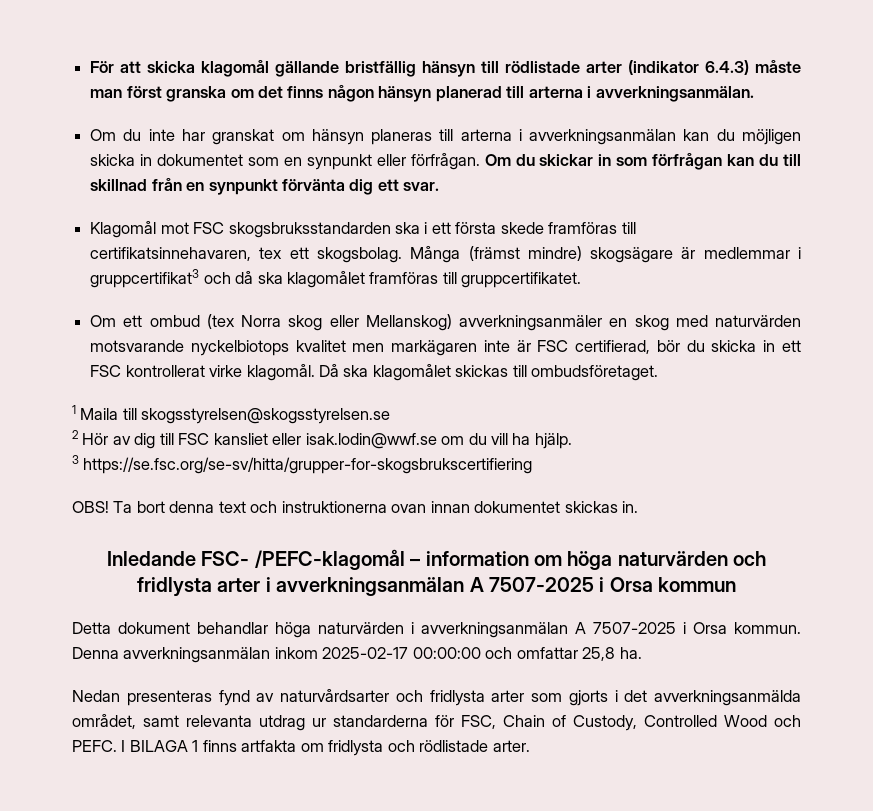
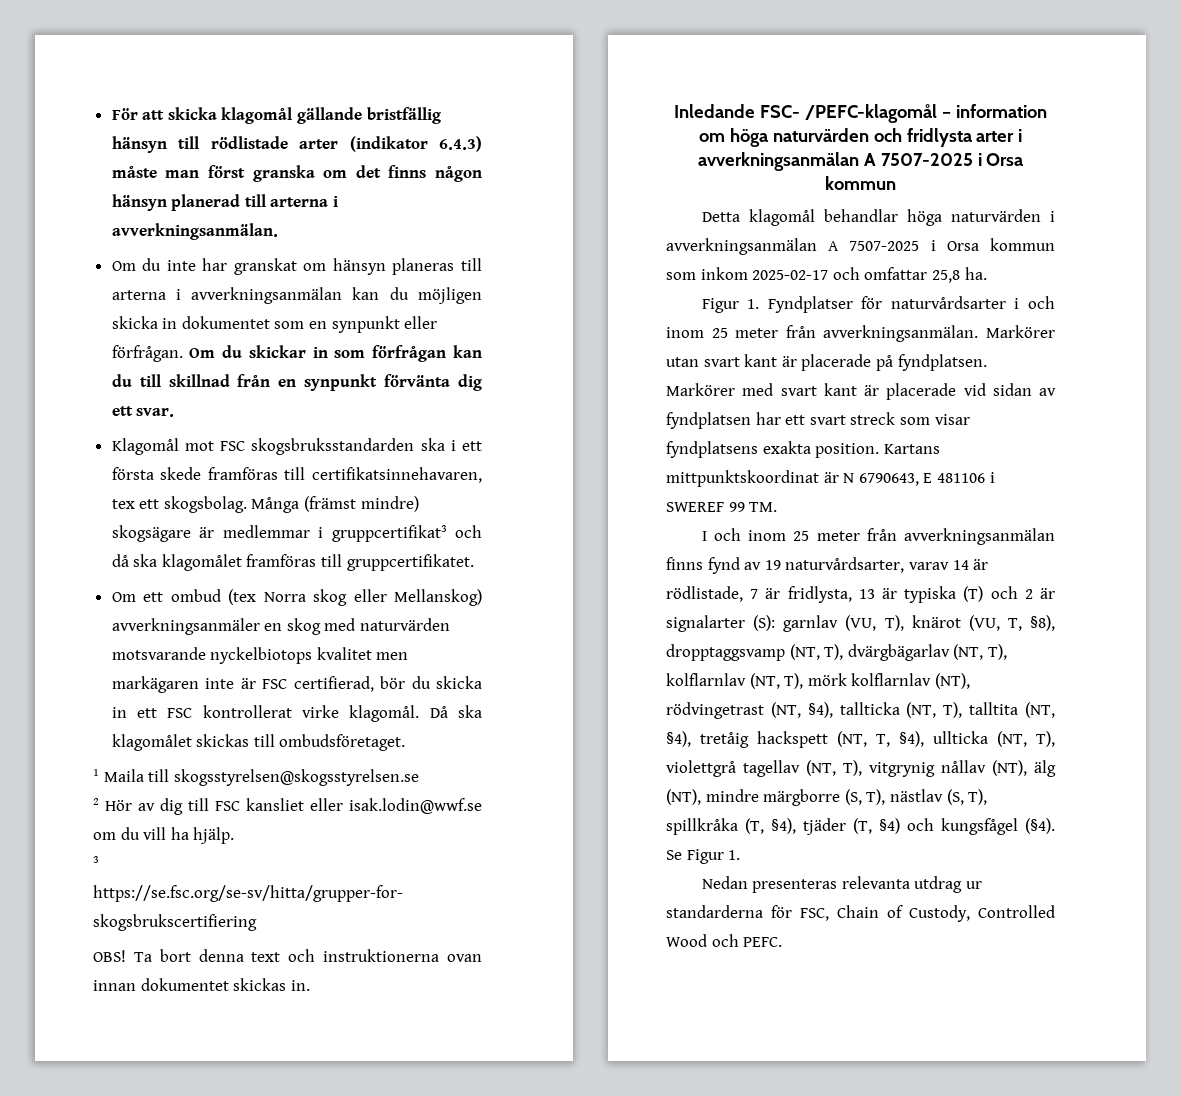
[118,622,190,634] dokument -> [748,209,815,226] klagomål
[734,622,801,634] [72,647,271,663] kommun. Denna avverkningsanmälan -> [990,238,1055,251] [666,272,696,280] kommun som
[412,647,481,659] 00:00:00 -> (829, 275) none
[72,689,801,706] [72,714,179,729] Nedan presenteras fynd av naturvårdsarter och fridlysta arter som gjorts i det avverkningsanmälda området, samt -> [701,296,1055,313] [666,325,1055,342] [666,354,987,371] [666,383,1056,400] [666,412,970,429] [666,441,940,458] [666,470,995,487] [666,502,778,512] [701,528,1055,545] [666,557,989,574] [666,586,1055,603] [666,615,1055,632] [666,644,1007,661] [666,673,970,689] [666,702,1055,719] [666,731,1055,748] [666,760,1056,777] [666,789,988,806] [666,818,1055,835] [666,849,741,864] [701,876,838,893] Figur 1. Fyndplatser för naturvårdsarter i och inom 25 meter från avverkningsanmälan. Markörer utan svart kant är placerade på fyndplatsen. Markörer med svart kant är placerade vid sidan av fyndplatsen har ett svart streck som visar fyndplatsens exakta position. Kartans mittpunktskoordinat är N 6790643, E 481106 i SWEREF 99 TM. // I och inom 25 meter från avverkningsanmälan finns fynd av 19 naturvårdsarter, varav 14 är rödlistade, 7 är fridlysta, 13 är typiska (T) och 2 är signalarter (S): garnlav (VU, T), knärot (VU, T, §8), dropptaggsvamp (NT, T), dvärgbägarlav (NT, T), kolflarnlav (NT, T), mörk kolflarnlav (NT), rödvingetrast (NT, §4), tallticka (NT, T), talltita (NT, §4), tretåig hackspett (NT, T, §4), ullticka (NT, T), violettgrå tagellav (NT, T), vitgrynig nållav (NT), älg (NT), mindre märgborre (S, T), nästlav (S, T), spillkråka (T, §4), tjäder (T, §4) och kungsfågel (§4). Se Figur 1. // Nedan presenteras
[121,740,530,756] I BILAGA 1 finns artfakta om fridlysta och rödlistade arter. -> (783, 942) none

